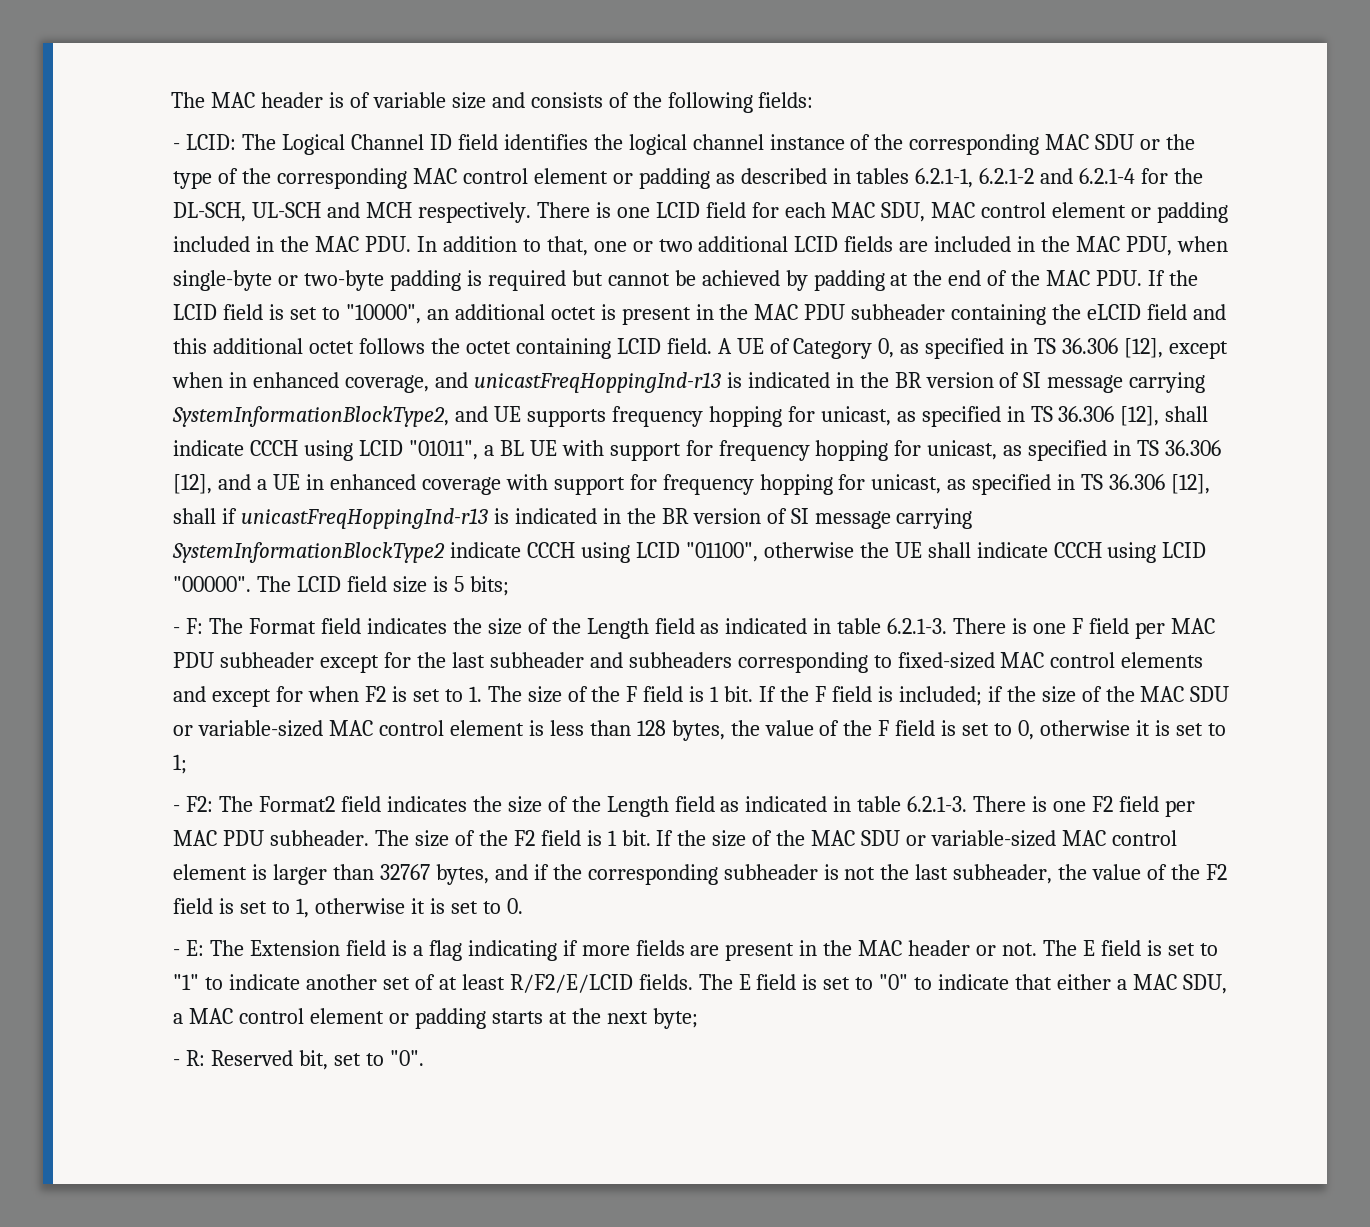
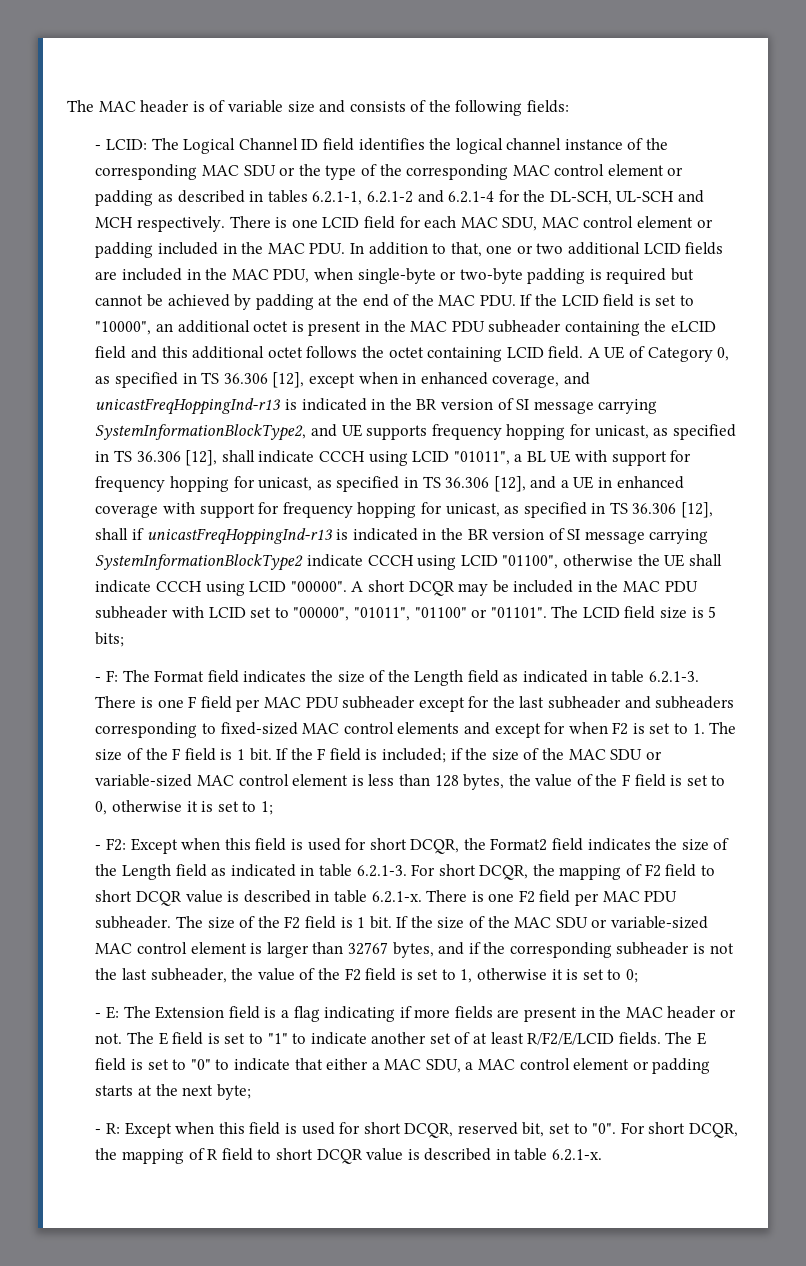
(252, 584) none -> [351,580,698,596] [95,606,547,621] A short DCQR may be included in the MAC PDU subheader with LCID set to "00000", "01011", "01100" or "01101".
[219,796,254,812] The -> [130,838,486,854] Except when this field is used for short DCQR, the
(968, 804) none -> [411,864,715,880] [95,890,422,906] For short DCQR, the mapping of F2 field to short DCQR value is described in table 6.2.1-x.
[506,898,523,914] 0. -> [625,969,638,983] 0;
[211,1050,424,1070] Reserved bit, set to "0". -> [124,1122,738,1138] [95,1148,603,1164] Except when this field is used for short DCQR, reserved bit, set to "0". For short DCQR, the mapping of R field to short DCQR value is described in table 6.2.1-x.

